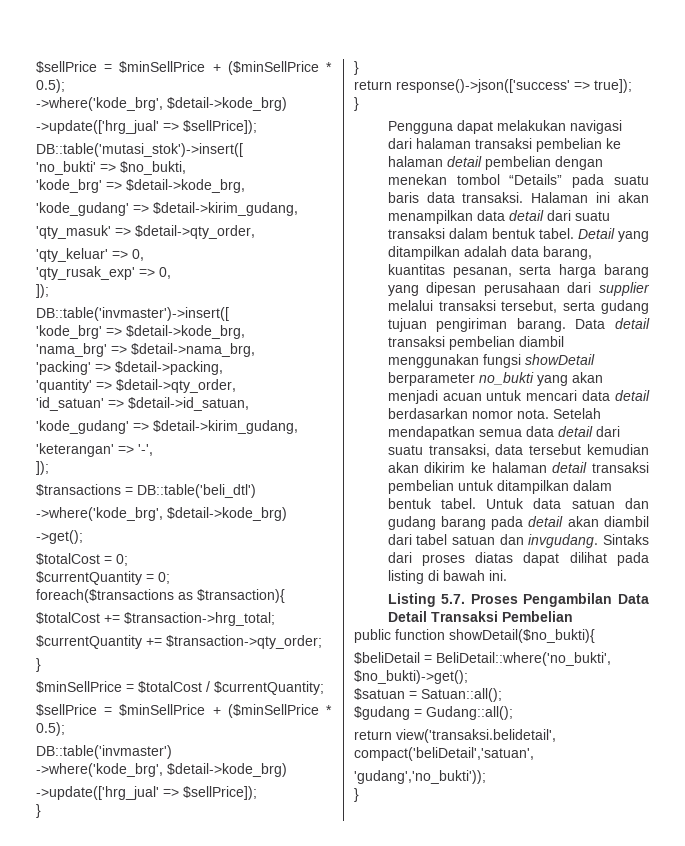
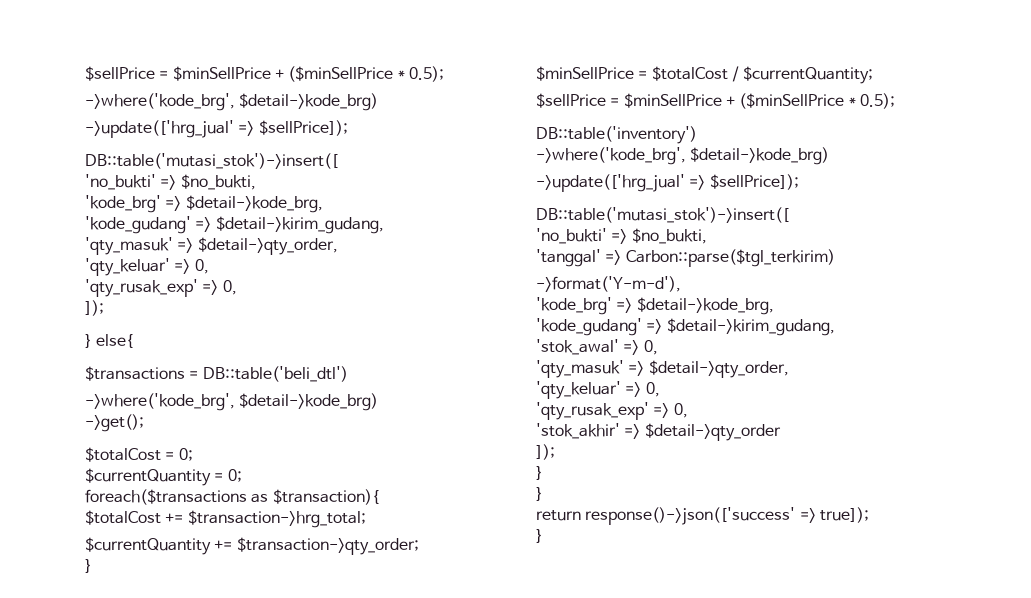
[36,307,229,321] [36,325,245,339] [36,343,255,357] [36,361,223,375] [36,379,236,393] [36,397,249,411] [36,420,298,434] [36,443,153,457] [36,461,49,475] DB::table('invmaster')->insert([ // 'kode_brg' => $detail->kode_brg, // 'nama_brg' => $detail->nama_brg, // 'packing' => $detail->packing, // 'quantity' => $detail->qty_order, // 'id_satuan' => $detail->id_satuan, // 'kode_gudang' => $detail->kirim_gudang, // 'keterangan' => '-', // ]); -> [85,334,134,348] } else{
[36,745,172,759] [36,763,287,777] [36,786,257,800] DB::table('invmaster') // ->where('kode_brg', $detail->kode_brg) // ->update(['hrg_jual' => $sellPrice]); -> [536,126,697,144] [536,147,830,165] [536,174,799,192] [536,207,789,223] [536,228,707,244] [536,249,835,267] [536,276,681,292] [536,297,774,315] [536,318,835,336] [536,339,658,355] [536,360,789,378] [536,381,660,399] [536,402,688,420] [536,423,781,441] [536,444,555,460] DB::table('inventory') // ->where('kode_brg', $detail->kode_brg) // ->update(['hrg_jual' => $sellPrice]); // DB::table('mutasi_stok')->insert([ // 'no_bukti' => $no_bukti, // 'tanggal' => Carbon::parse($tgl_terkirim) // ->format('Y-m-d'), // 'kode_brg' => $detail->kode_brg, // 'kode_gudang' => $detail->kirim_gudang, // 'stok_awal' => 0, // 'qty_masuk' => $detail->qty_order, // 'qty_keluar' => 0, // 'qty_rusak_exp' => 0, // 'stok_akhir' => $detail->qty_order // ]);
[387,120,622,134] [387,138,621,152] [387,156,603,170] [387,174,649,188] [387,192,649,203] [387,210,610,224] [387,228,649,242] [387,246,592,260] [387,264,649,278] [387,282,650,296] [387,300,649,314] [387,318,650,332] [387,336,564,350] [387,354,595,368] [387,372,603,386] [387,390,650,404] [387,408,601,419] [387,426,620,440] [387,444,649,457] [387,462,649,473] [387,480,612,494] [387,498,649,509] [387,516,649,530] [387,534,649,548] [387,552,649,566] [387,570,507,584] [387,593,649,607] [387,611,573,622] [354,629,595,643] [354,652,611,666] [354,670,468,684] [354,688,502,702] [354,706,513,720] [354,729,556,743] [354,747,534,761] [354,770,486,784] [354,788,359,802] // Pengguna dapat melakukan navigasi dari halaman transaksi pembelian ke halaman detail pembelian dengan menekan tombol “Details” pada suatu baris data transaksi. Halaman ini akan menampilkan data detail dari suatu transaksi dalam bentuk tabel. Detail yang ditampilkan adalah data barang, kuantitas pesanan, serta harga barang yang dipesan perusahaan dari supplier melalui transaksi tersebut, serta gudang tujuan pengiriman barang. Data detail transaksi pembelian diambil menggunakan fungsi showDetail berparameter no_bukti yang akan menjadi acuan untuk mencari data detail berdasarkan nomor nota. Setelah mendapatkan semua data detail dari suatu transaksi, data tersebut kemudian akan dikirim ke halaman detail transaksi pembelian untuk ditampilkan dalam bentuk tabel. Untuk data satuan dan gudang barang pada detail akan diambil dari tabel satuan dan invgudang. Sintaks dari proses diatas dapat dilihat pada listing di bawah ini. // Listing 5.7. Proses Pengambilan Data Detail Transaksi Pembelian // public function showDetail($no_bukti){ // $beliDetail = BeliDetail::where('no_bukti', $no_bukti)->get(); // $satuan = Satuan::all(); // $gudang = Gudang::all(); // return view('transaksi.belidetail', compact('beliDetail','satuan', // 'gudang','no_bukti')); // } -> (543, 536) none

